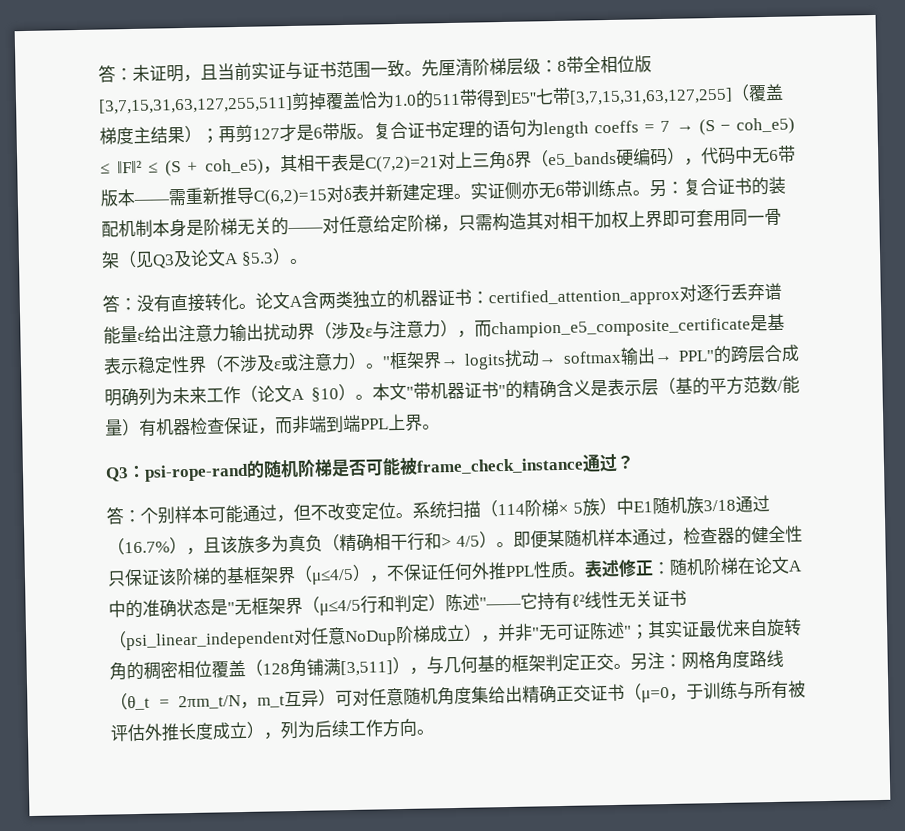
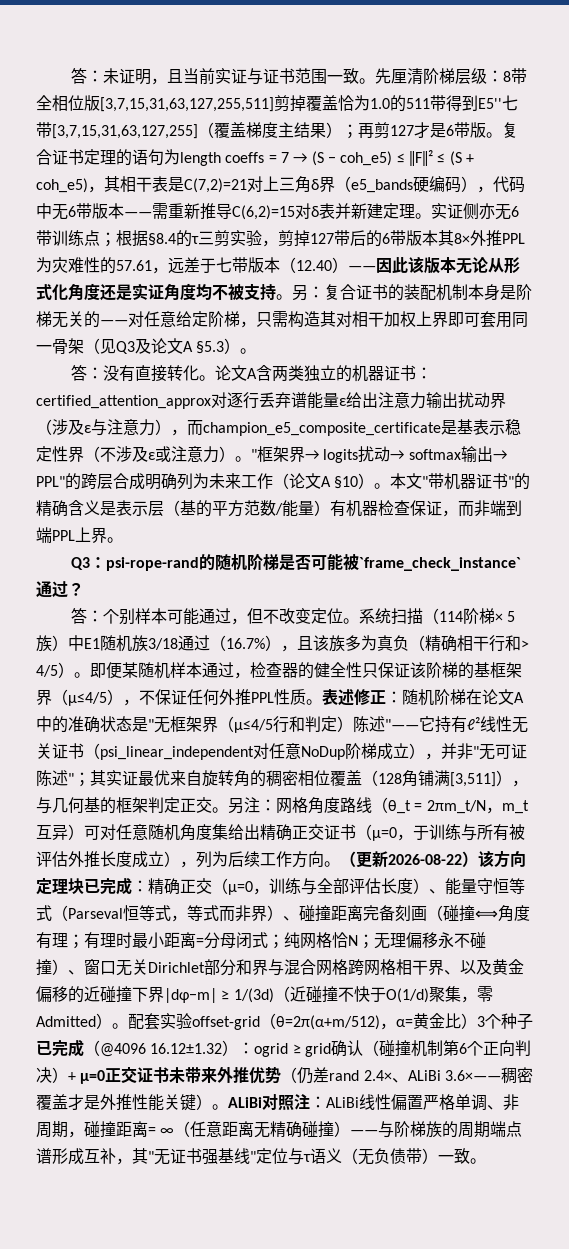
(633, 188) none -> [100,230,525,247] [36,256,520,274] [36,283,276,301] ；根据§8.4的τ三剪实验，剪掉127带后的6带版本其8×外推PPL为灾难性的57.61，远差于七带版本（12.40）——因此该版本无论从形式化角度还是实证角度均不被支持
[416,457,584,475] frame_check_instance -> [358,557,521,571] `frame_check_instance`
(435, 732) none -> [340,850,526,868] [36,877,525,895] [36,905,530,922] [36,932,486,949] [36,959,524,976] [36,986,493,1003] [36,1013,533,1030] [36,1039,531,1057] [36,1066,533,1084] [36,1094,519,1111] [36,1121,523,1138] [36,1148,486,1165] （更新2026-08-22）该方向定理块已完成：精确正交（μ=0，训练与全部评估长度）、能量守恒等式（Parseval恒等式，等式而非界）、碰撞距离完备刻画（碰撞⟺角度有理；有理时最小距离=分母闭式；纯网格恰N；无理偏移永不碰撞）、窗口无关Dirichlet部分和界与混合网格跨网格相干界、以及黄金偏移的近碰撞下界|dφ−m| ≥ 1/(3d)（近碰撞不快于O(1/d)聚集，零Admitted）。配套实验offset-grid（θ=2π(α+m/512)，α=黄金比）3个种子已完成（@4096 16.12±1.32）：ogrid ≥ grid确认（碰撞机制第6个正向判决）+ μ=0正交证书未带来外推优势（仍差rand 2.4×、ALiBi 3.6×——稠密覆盖才是外推性能关键）。ALiBi对照注：ALiBi线性偏置严格单调、非周期，碰撞距离= ∞（任意距离无精确碰撞）——与阶梯族的周期端点谱形成互补，其"无证书强基线"定位与τ语义（无负债带）一致。

